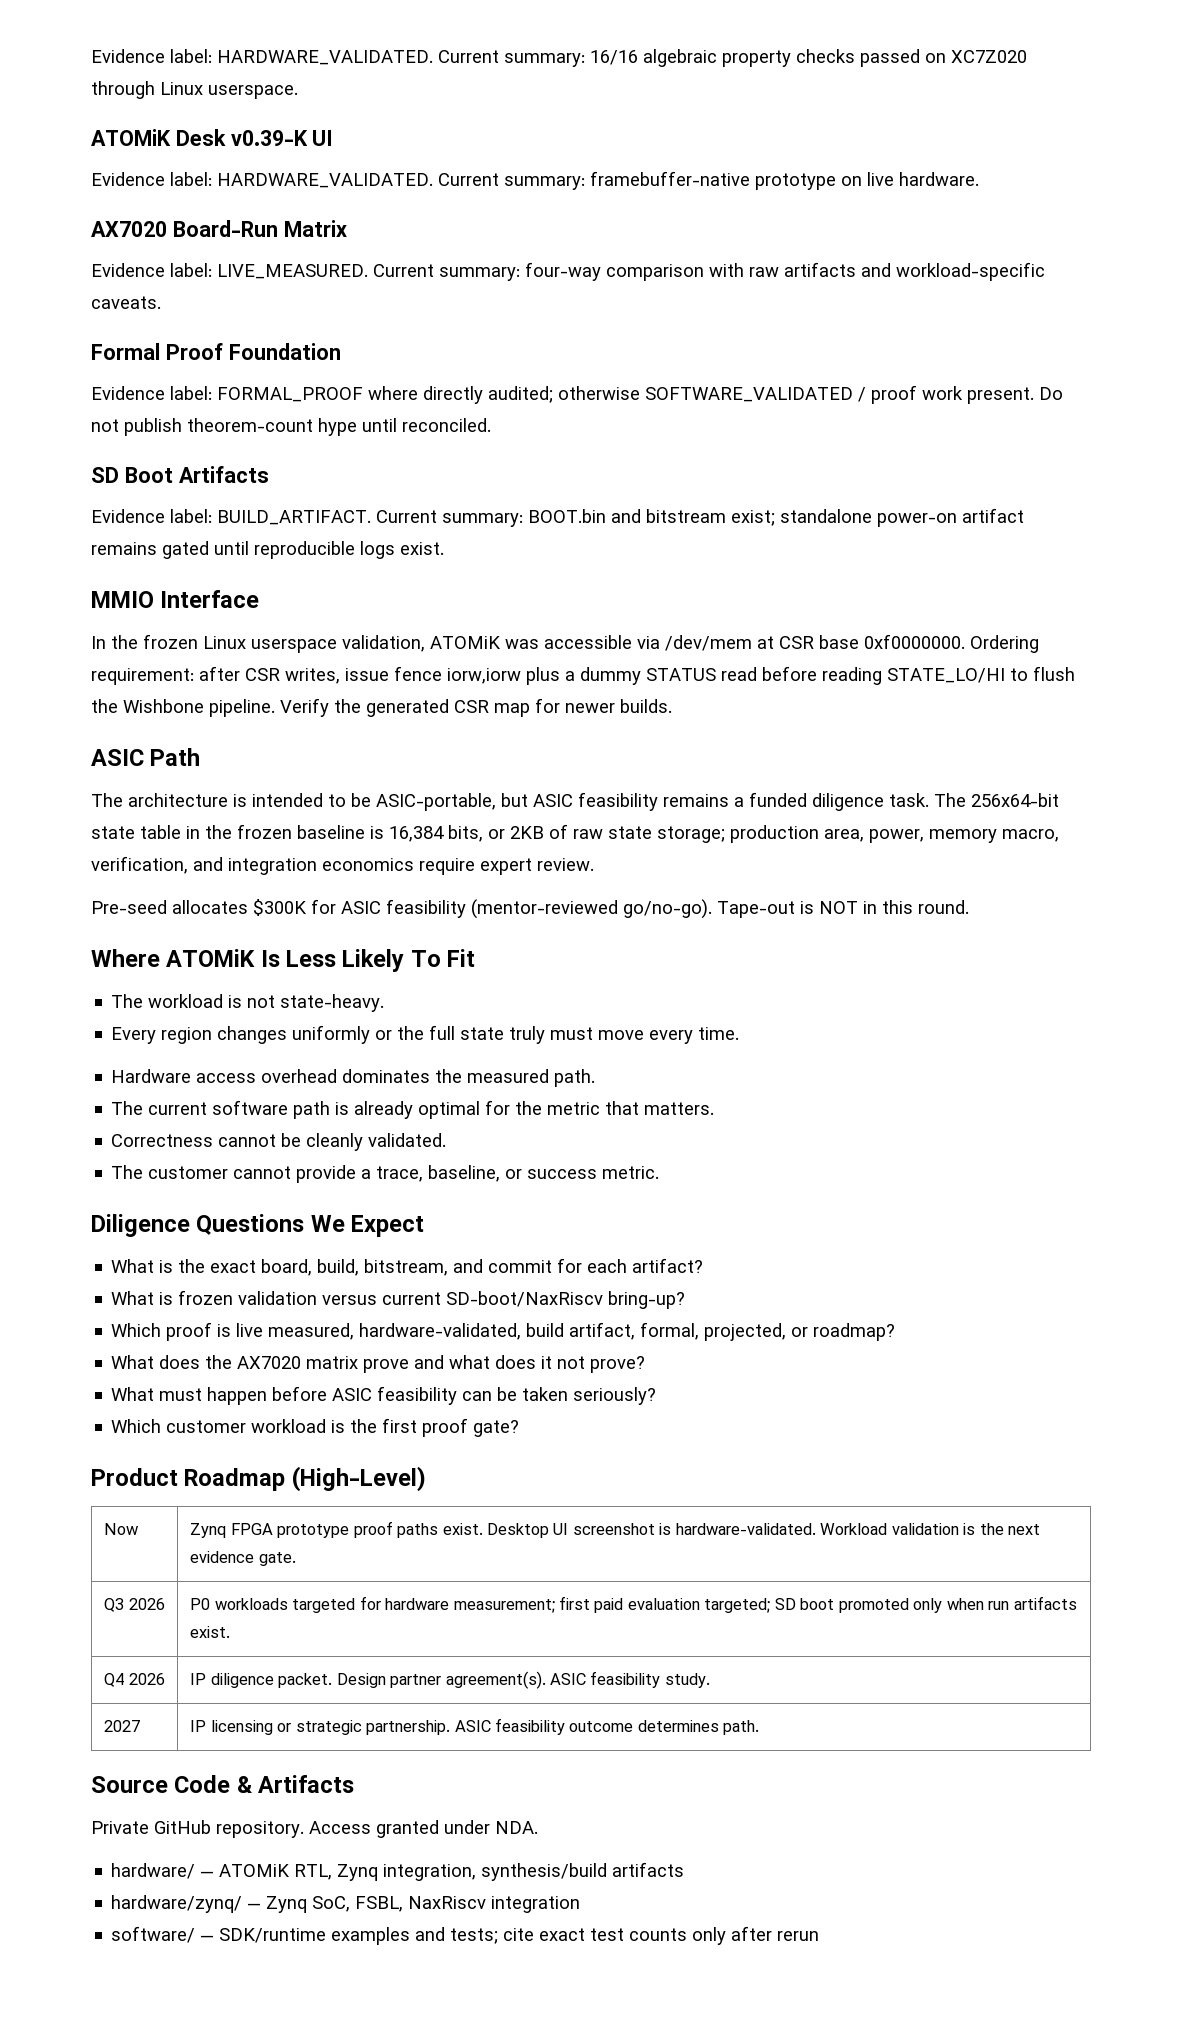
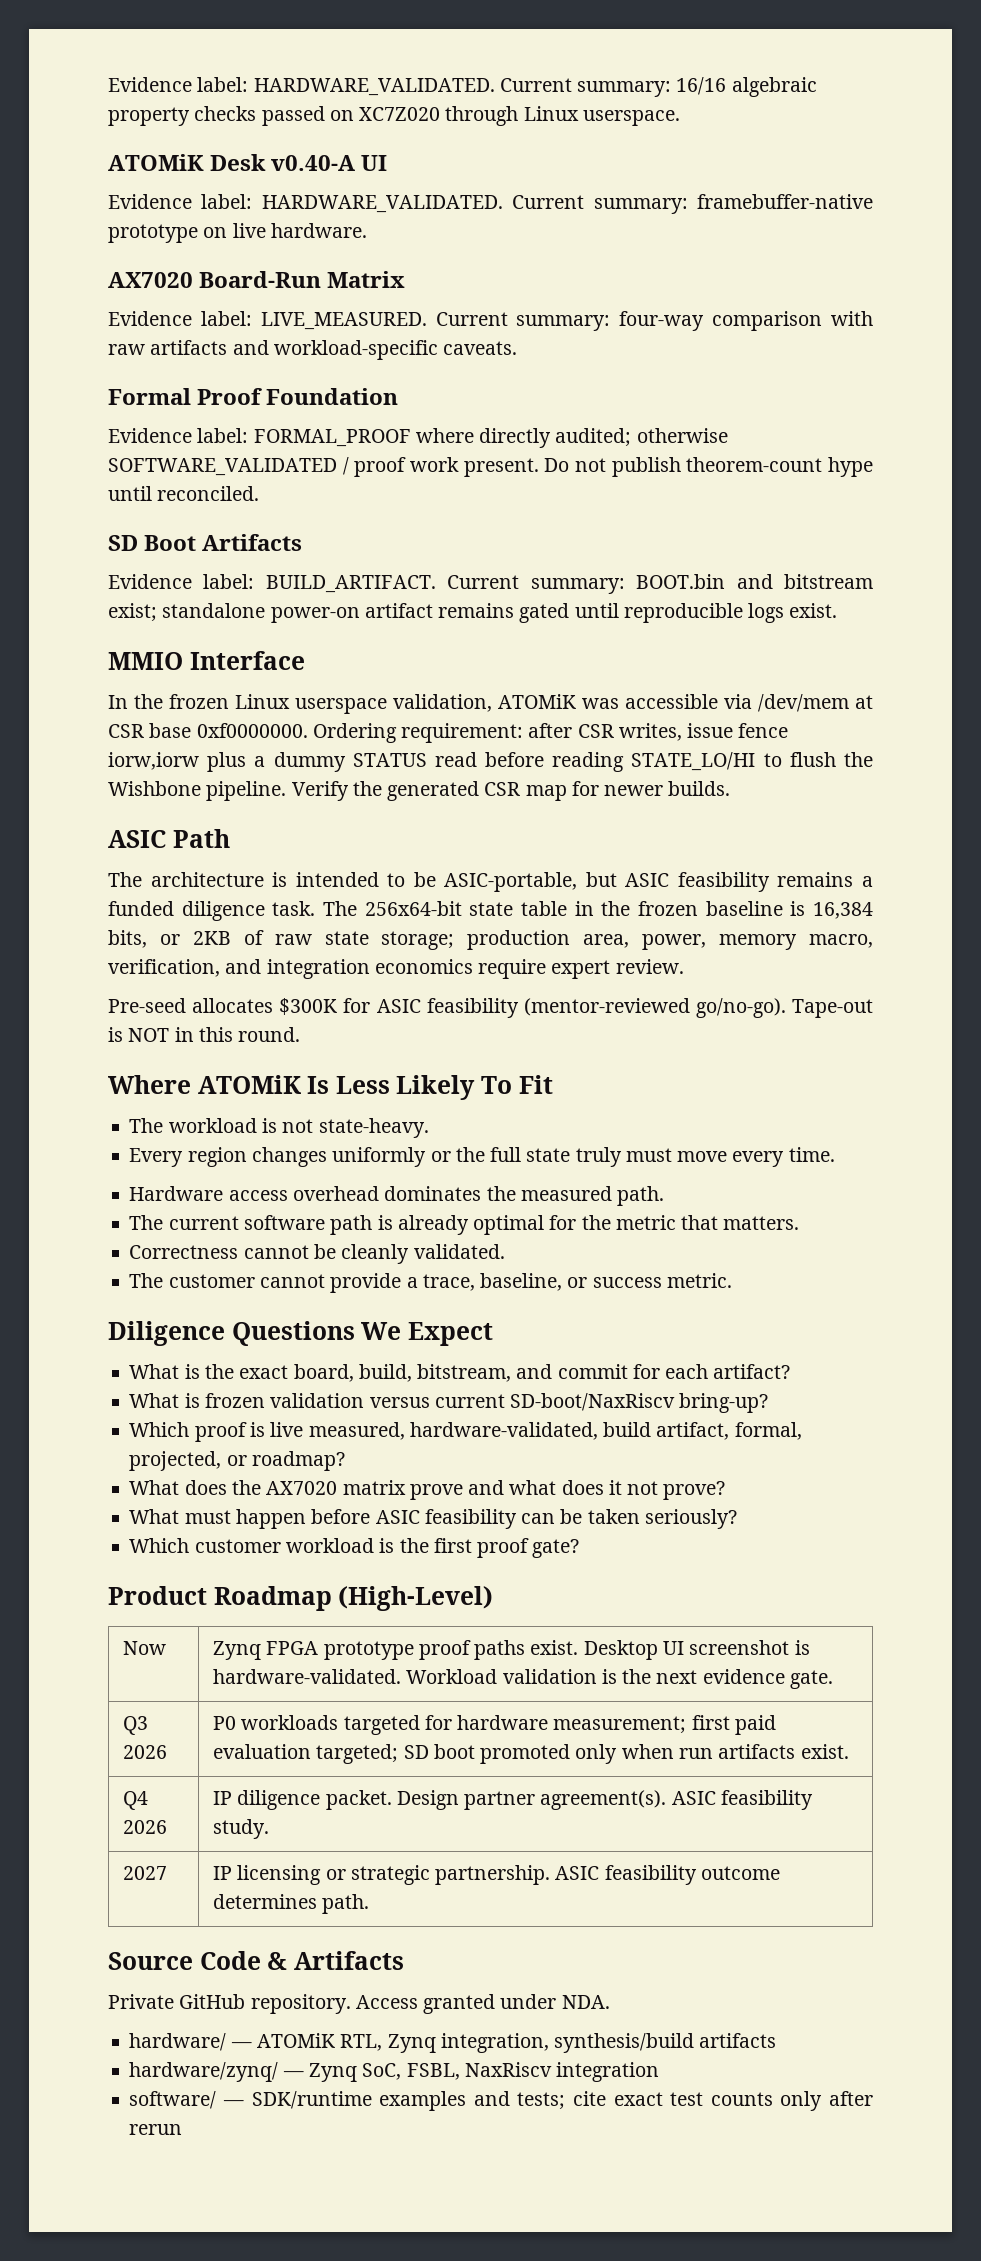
[230,130,308,146] v0.39-K -> [271,155,356,171] v0.40-A

